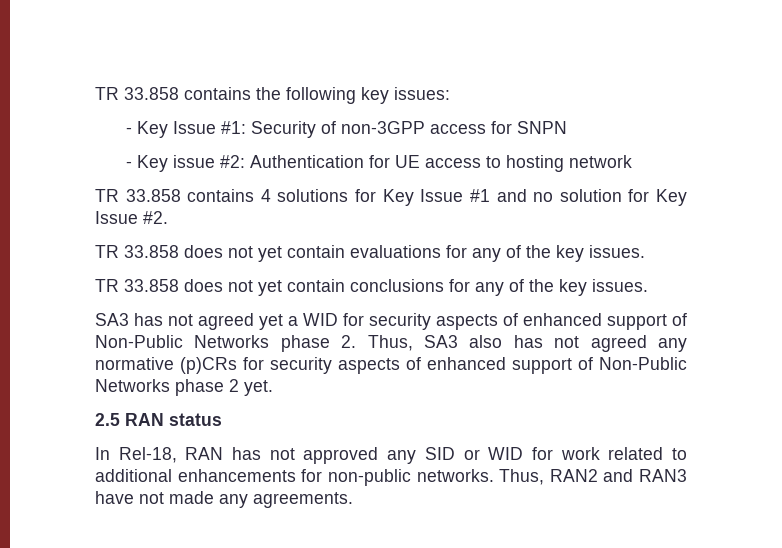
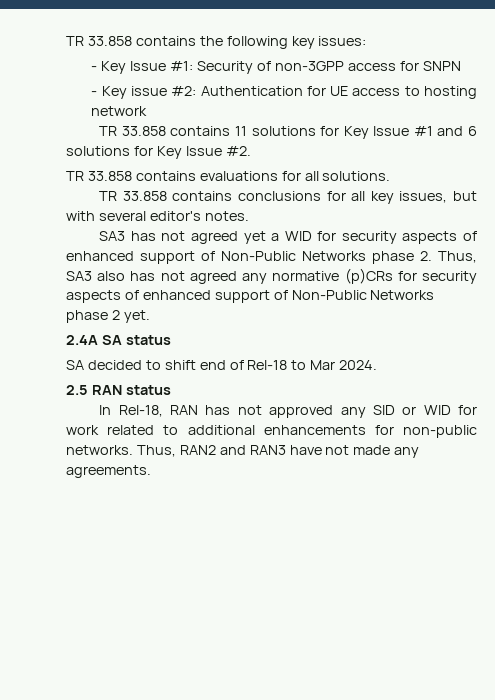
[260,189,271,202] 4 -> [234,126,247,136] 11
[533,189,622,202] no solution -> [467,126,477,136] [66,146,130,156] 6 solutions
[184,245,645,262] [95,279,648,296] does not yet contain evaluations for any of the key issues. // TR 33.858 does not yet contain conclusions for any of the key issues. -> [135,171,391,181] [99,191,477,204] [66,211,249,221] contains evaluations for all solutions. // TR 33.858 contains conclusions for all key issues, but with several editor's notes.
(273, 388) none -> [66,335,171,345] [66,360,378,370] // 2.4A SA status // SA decided to shift end of Rel-18 to Mar 2024.

